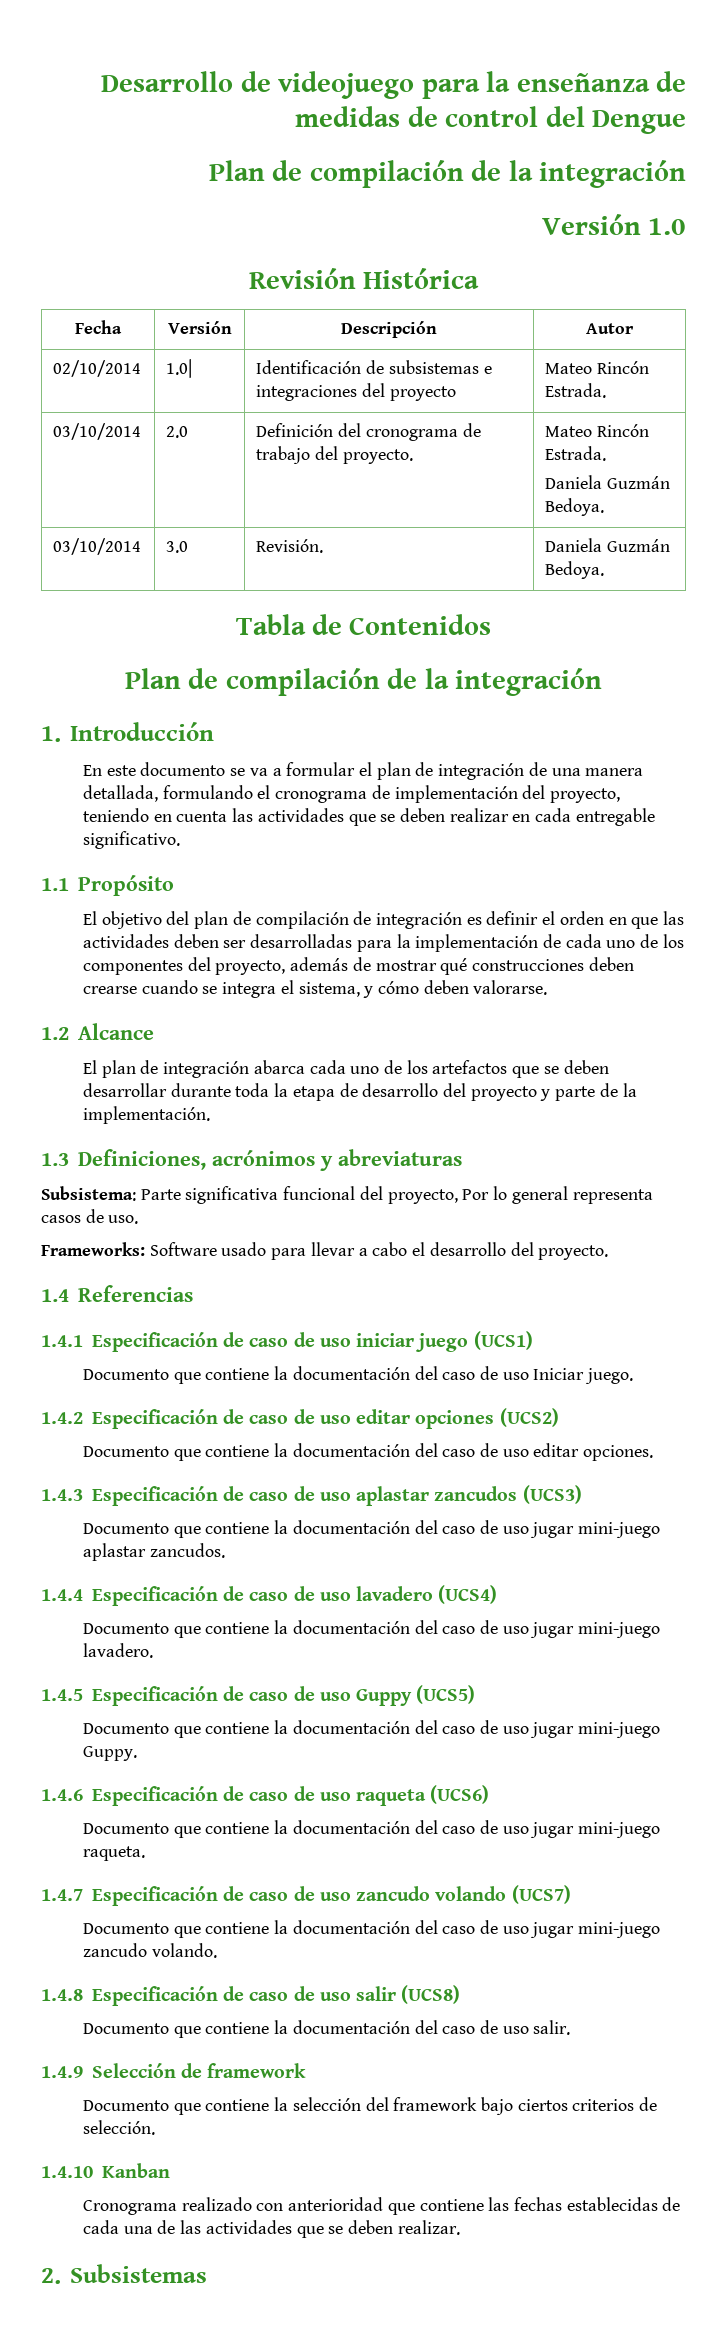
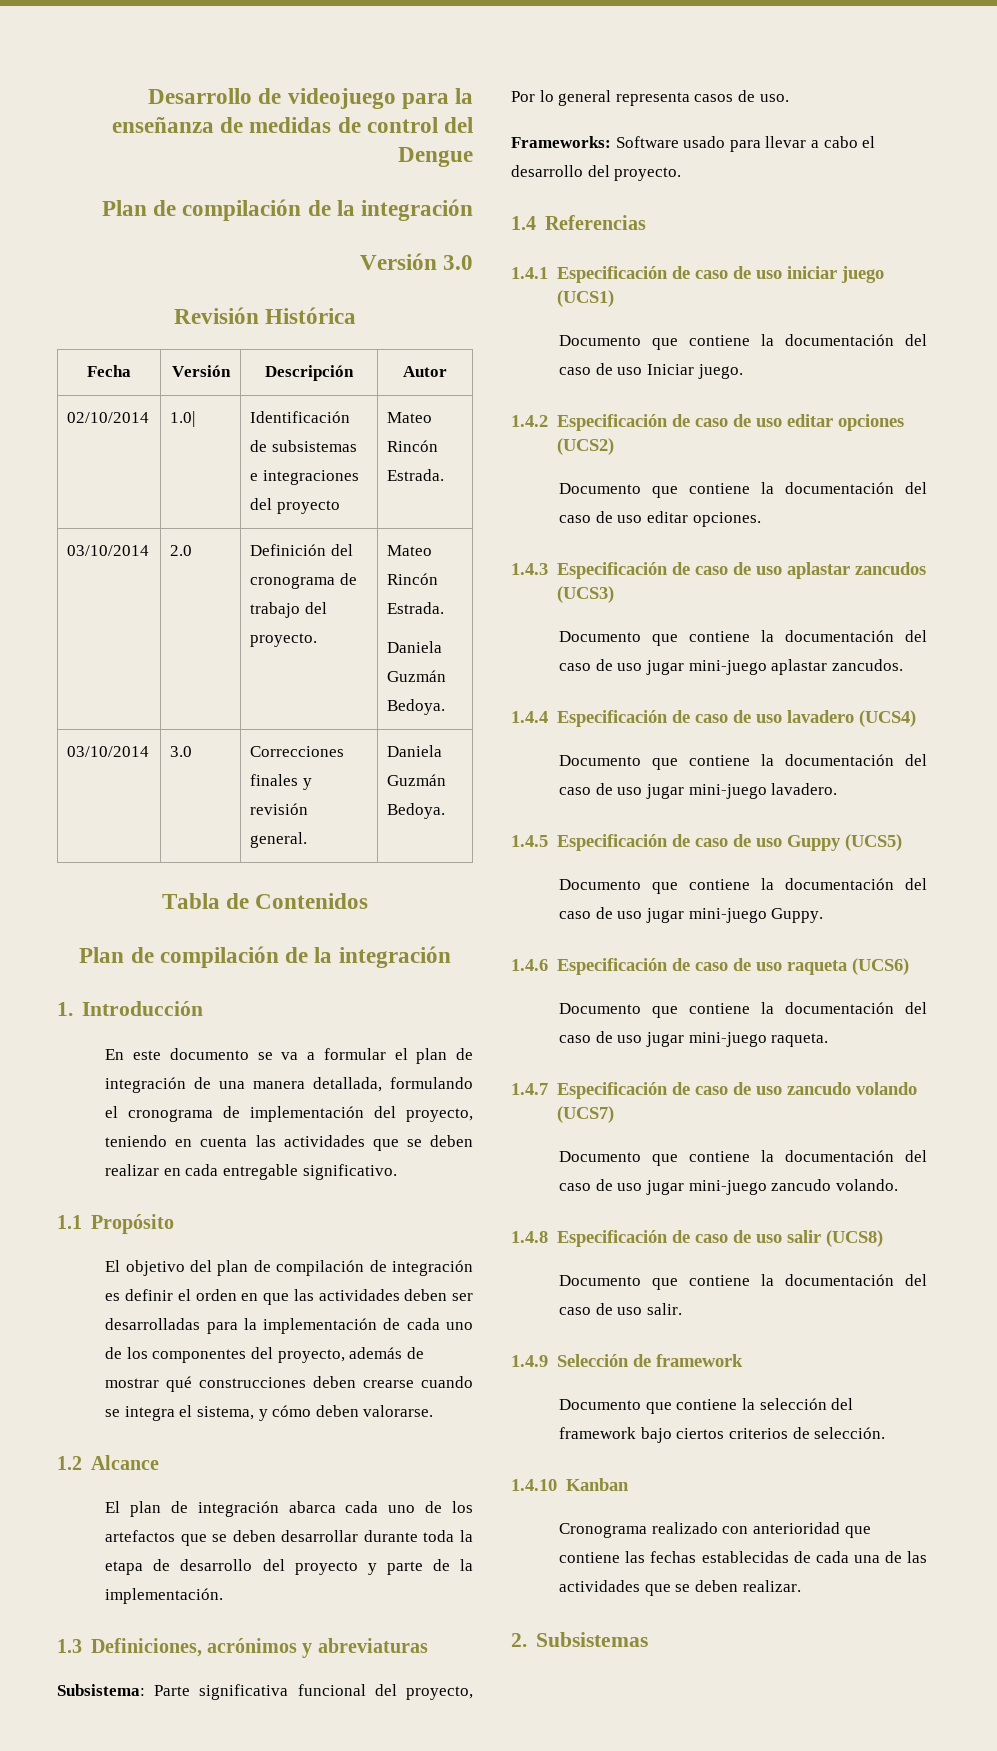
[648,218,686,235] 1.0 -> [442,255,473,270] 3.0
[256,539,324,553] Revisión. -> [250,746,345,757] [250,774,313,790] [250,803,309,815] [250,832,308,848] Correcciones finales y revisión general.

